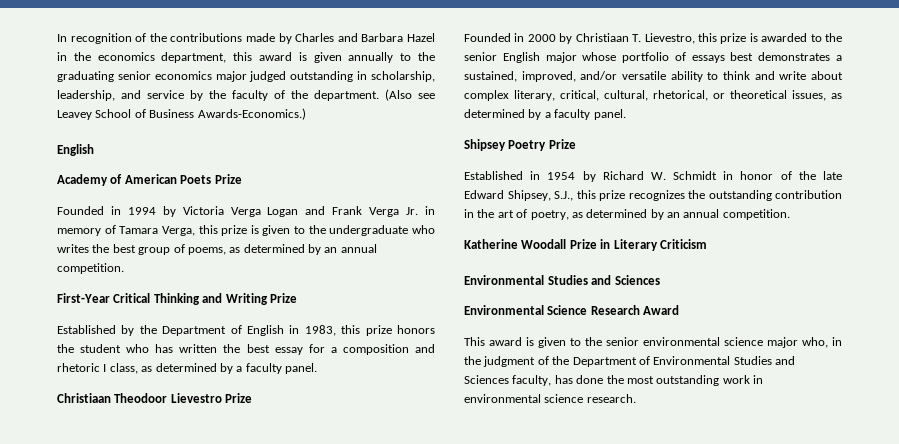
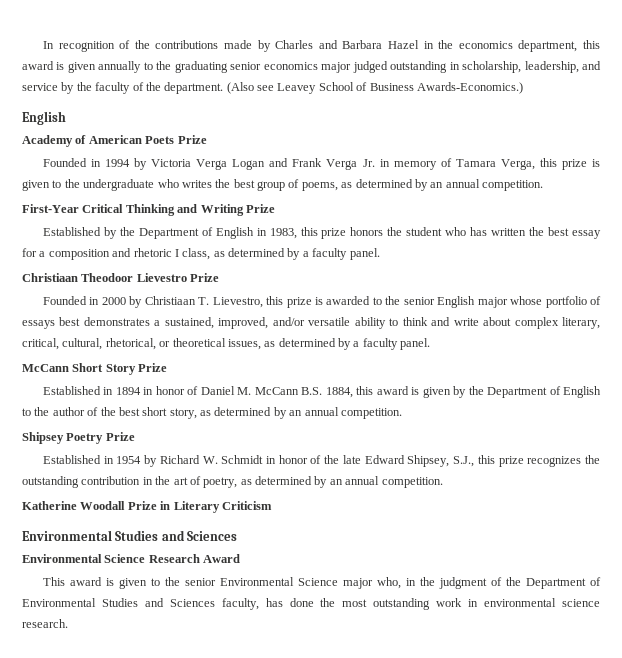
(626, 114) none -> [22,363,168,375] [42,386,602,398] [22,407,402,419] // McCann Short Story Prize // Established in 1894 in honor of Daniel M. McCann B.S. 1884, this award is given by the Department of English to the author of the best short story, as determined by an annual competition.
[643,337,763,346] environmental science -> [219,577,338,586] Environmental Science

